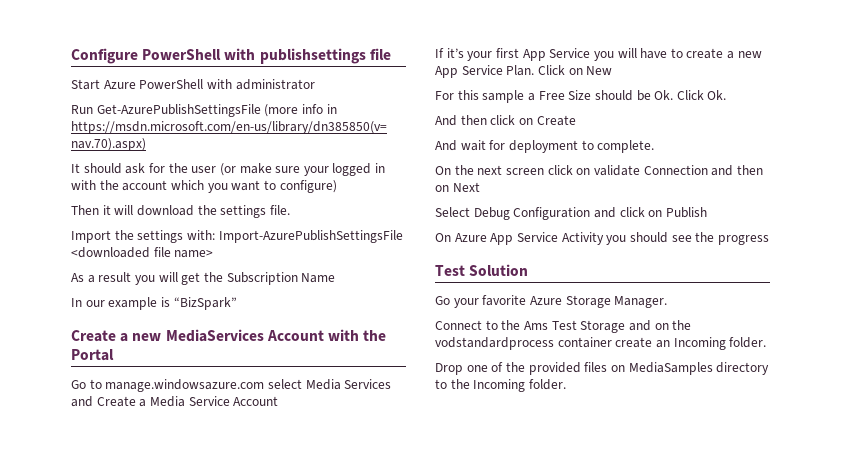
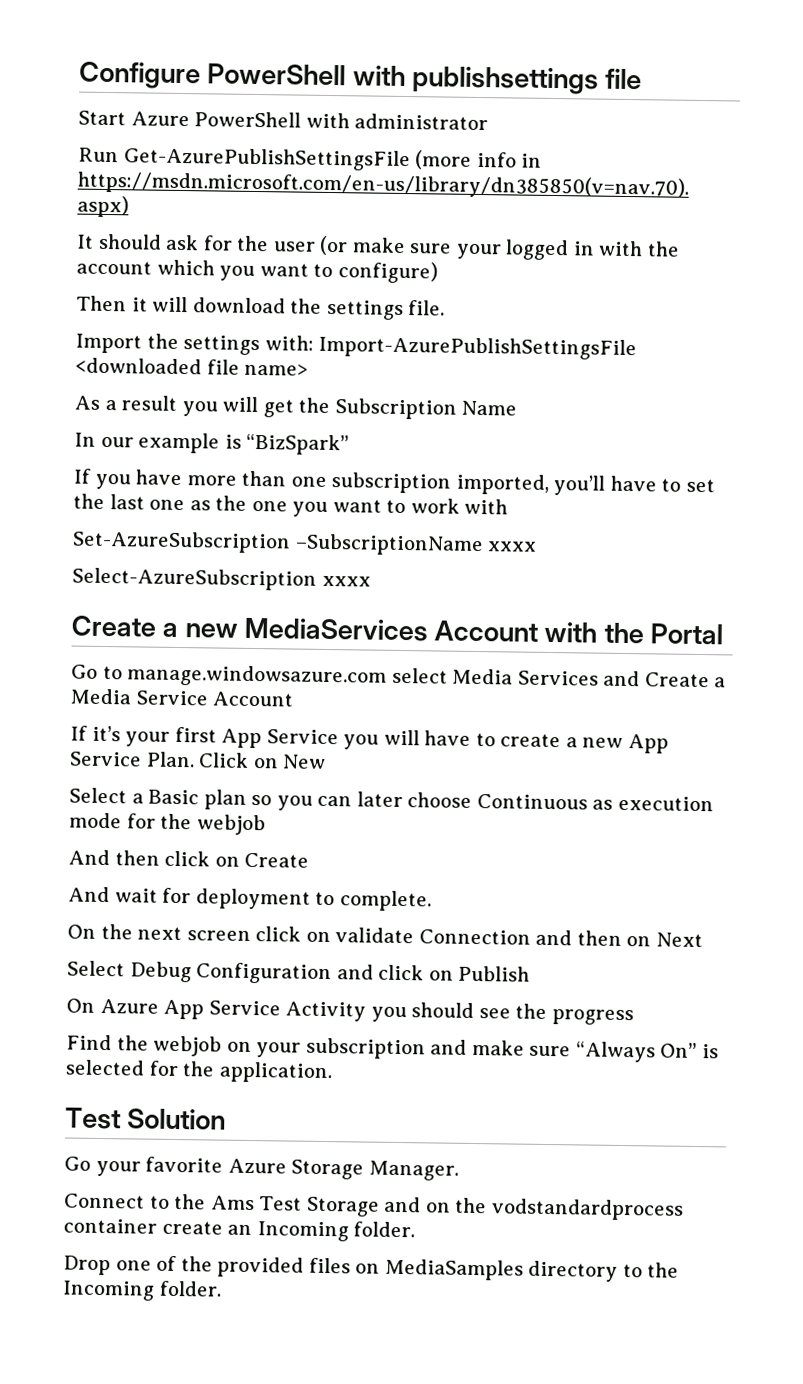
(237, 303) none -> [73,468,715,496] [73,493,509,518] [72,530,538,557] [72,567,371,591] // If you have more than one subscription imported, you’ll have to set the last one as the one you want to work with // Set-AzureSubscription –SubscriptionName xxxx // Select-AzureSubscription xxxx
[435,90,727,103] For this sample a Free Size should be Ok. Click Ok. -> [69,787,714,812] [69,812,266,836] Select a Basic plan so you can later choose Continuous as execution mode for the webjob
(769, 240) none -> [66,1034,719,1063] [65,1059,333,1084] // Find the webjob on your subscription and make sure “Always On” is selected for the application.

